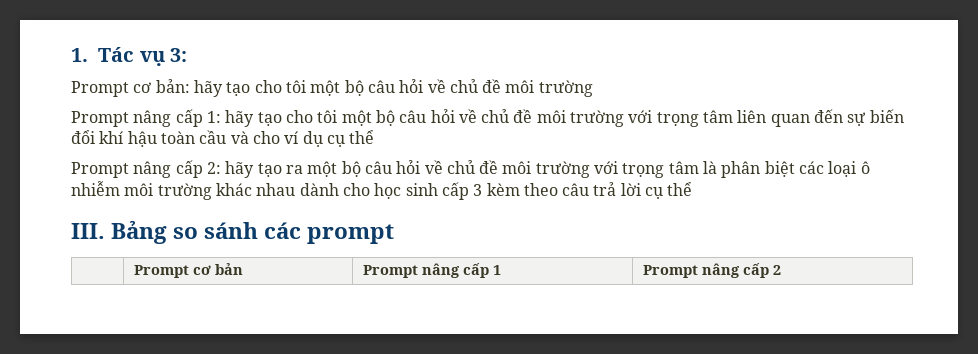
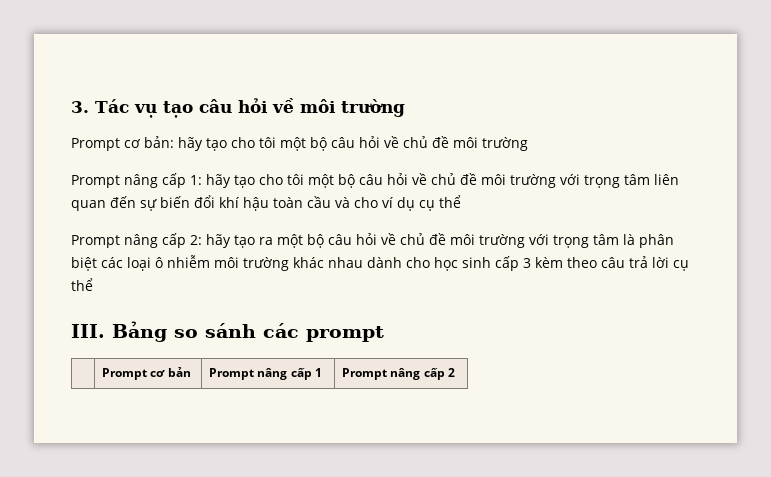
[71,48,88,62] 1. -> [71,101,89,113] 3.
[170,48,188,62] 3: -> [162,98,405,118] tạo câu hỏi về môi trường

